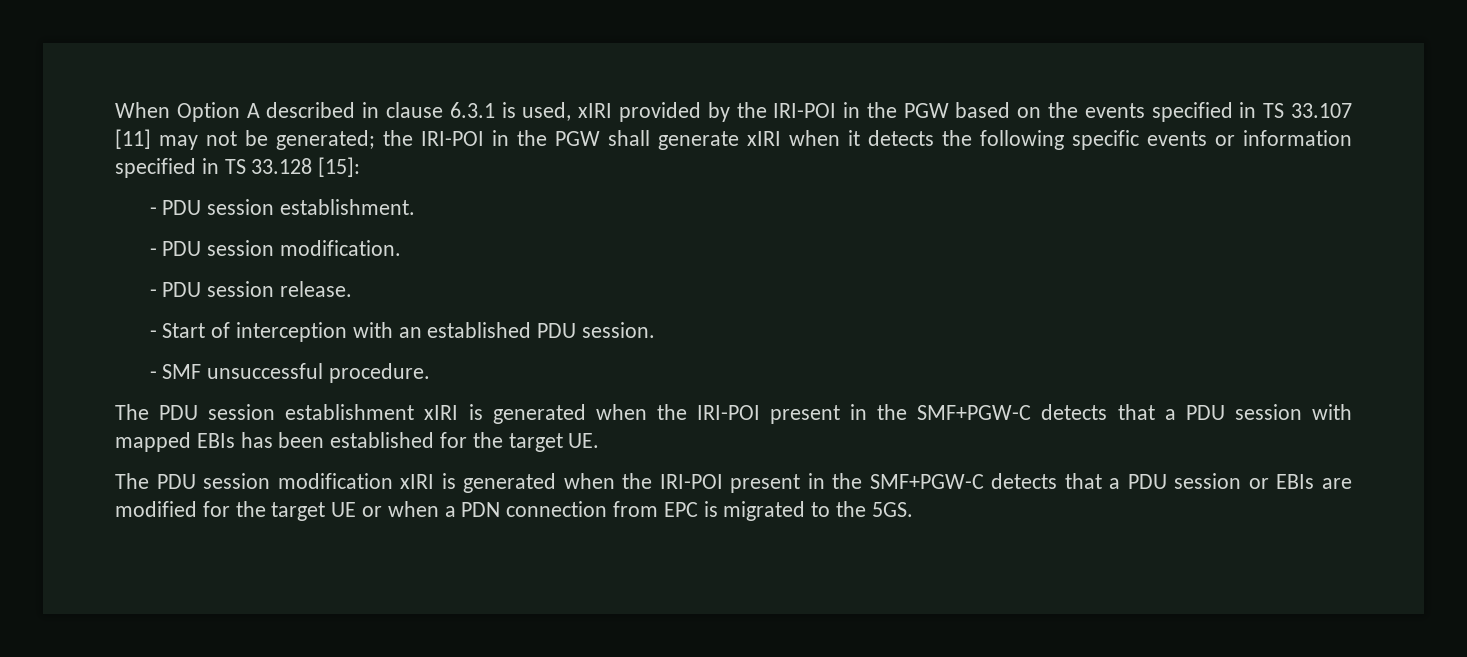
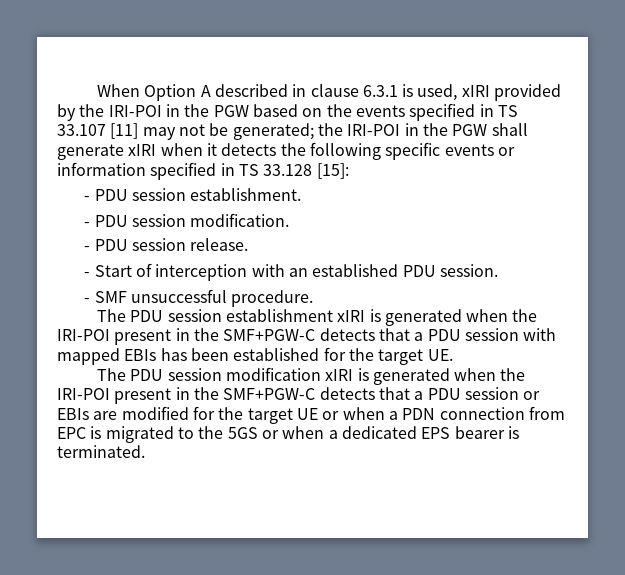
[871,502,913,517] 5GS. -> [227,426,519,439] [57,445,145,458] 5GS or when a dedicated EPS bearer is terminated.

